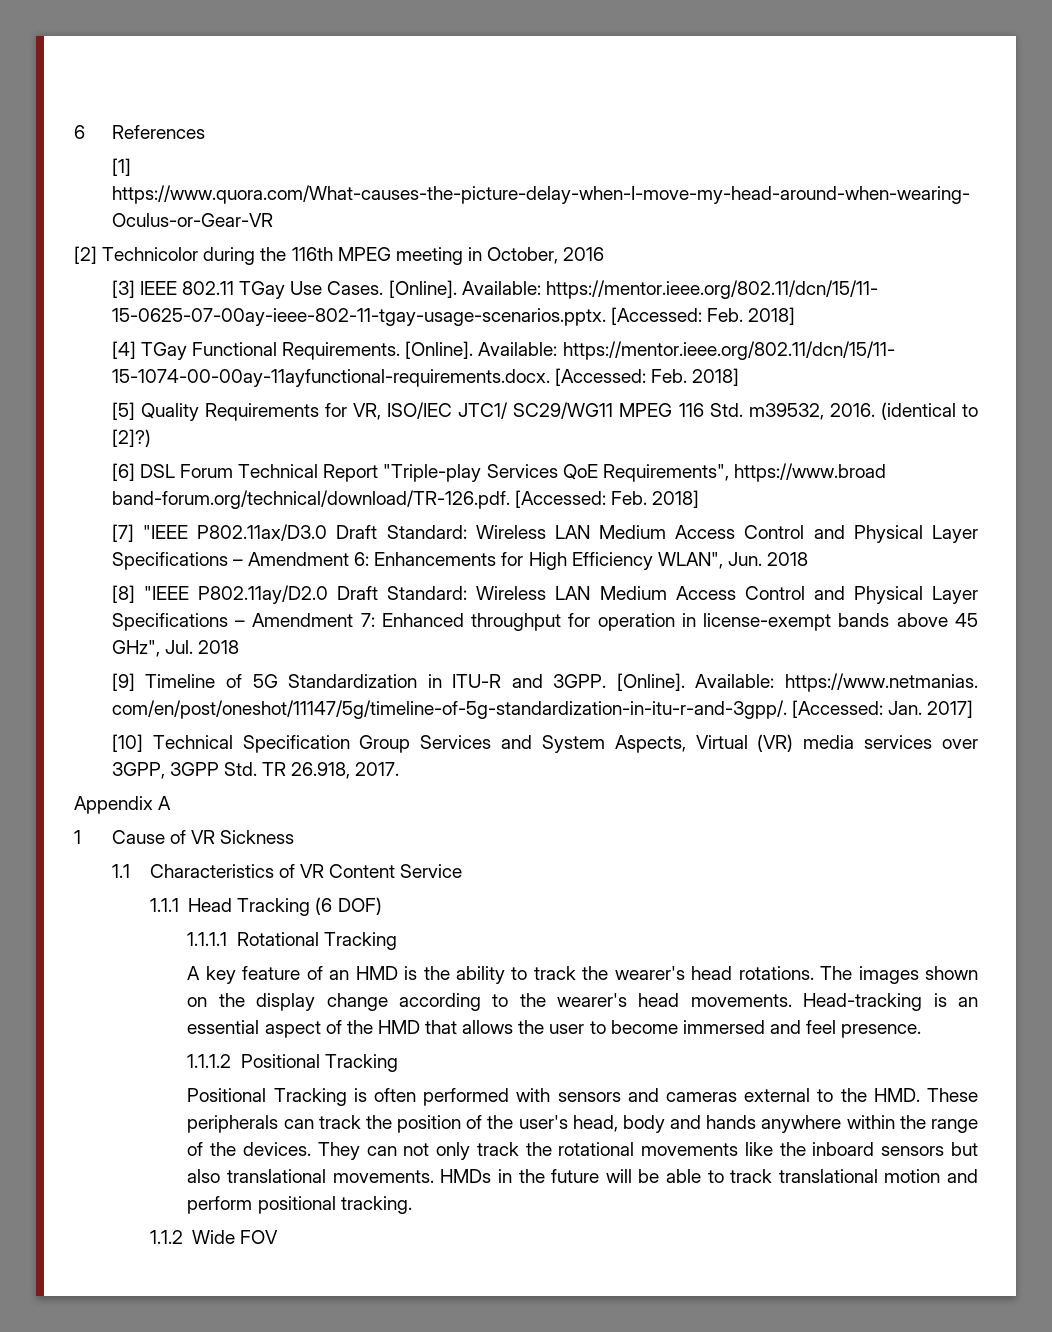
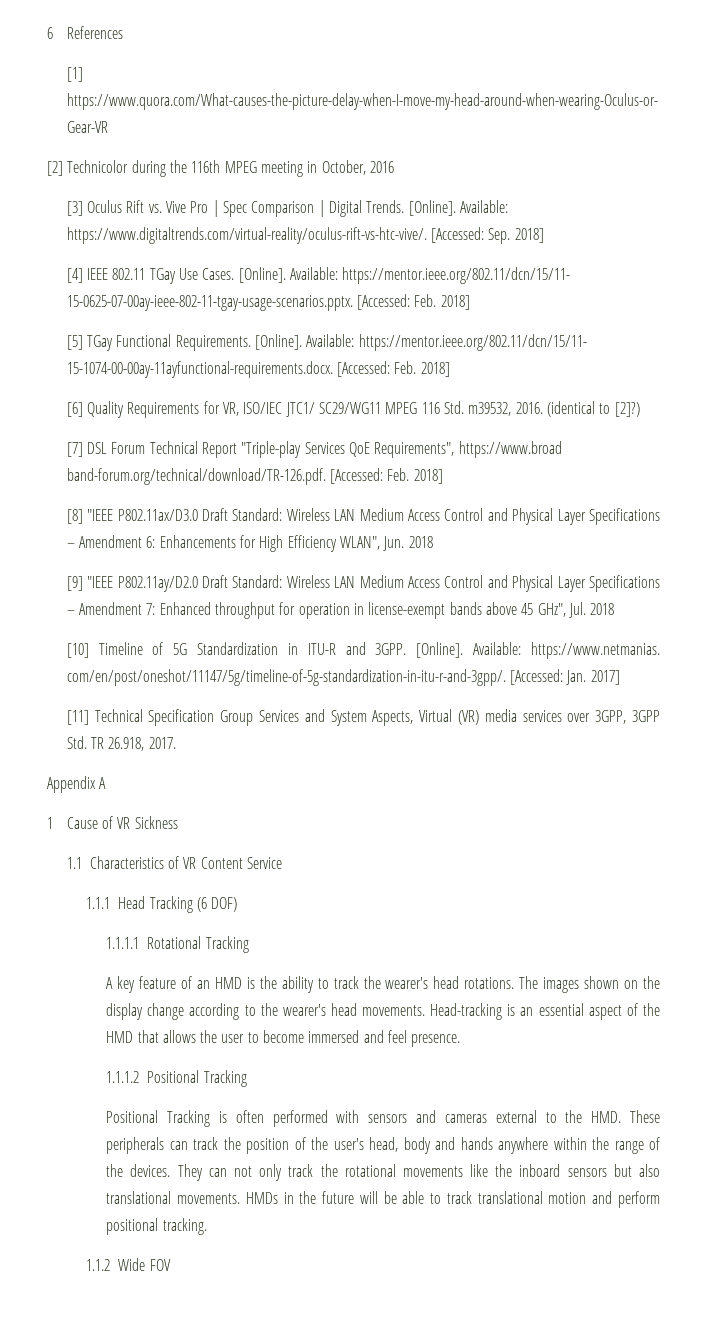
(135, 289) none -> [87,200,508,217] [66,227,544,244] [66,268,83,283] Oculus Rift vs. Vive Pro | Spec Comparison | Digital Trends. [Online]. Available: https://www.digitaltrends.com/virtual-reality/oculus-rift-vs-htc-vive/. [Accessed: Sep. 2018] // [4]
[111,341,136,359] [4] -> [66,335,83,350] [5]
[111,402,135,420] [5] -> [66,402,83,417] [6]
[111,463,135,481] [6] -> [66,442,83,457] [7]
[111,524,134,542] [7] -> [66,509,83,524] [8]
[111,585,135,603] [8] -> [66,576,83,591] [9]
[111,673,135,691] [9] -> [66,643,89,658] [10]
[111,734,143,752] [10] -> [66,710,89,725] [11]

